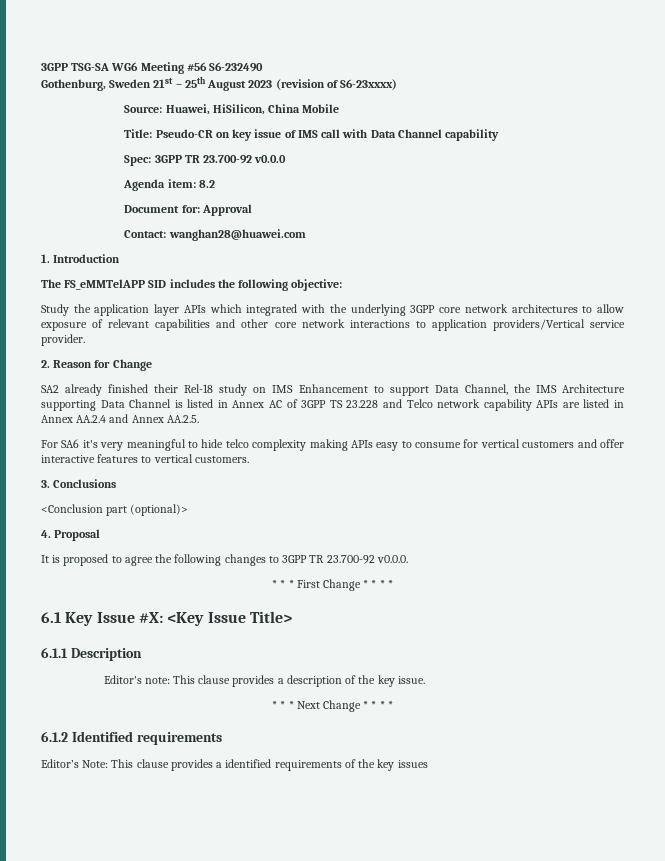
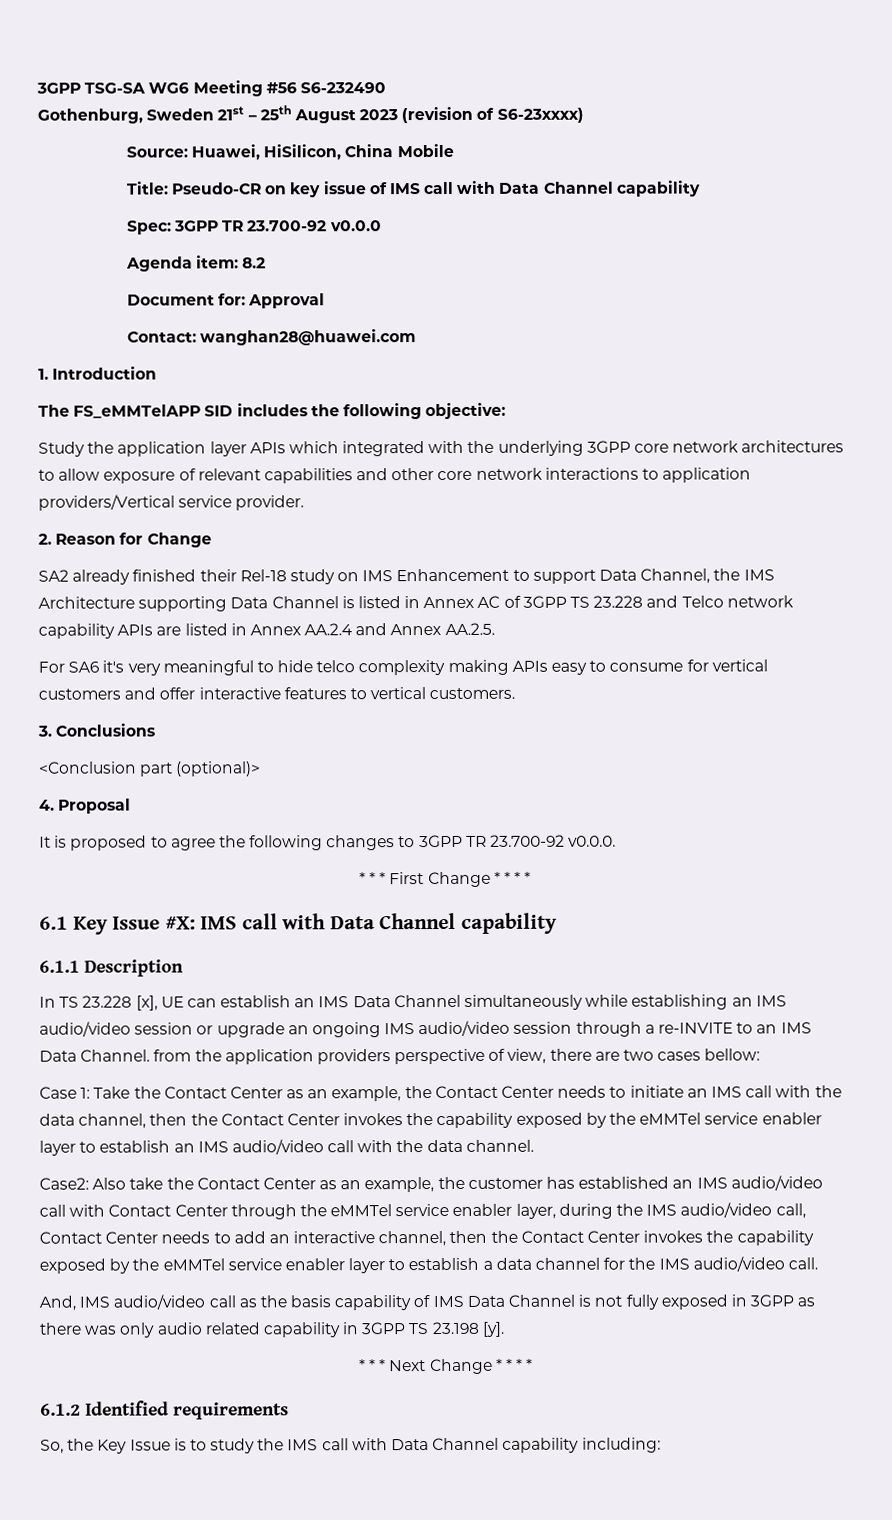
[167,611,292,626] [41,647,142,661] [103,675,425,687] <Key Issue Title> // 6.1.1 Description // Editor's note: This clause provides a description of the key issue. -> [200,912,557,934] [39,959,185,977] [39,994,787,1011] [39,1020,812,1038] [39,1048,761,1065] [39,1085,842,1102] [39,1112,822,1129] [39,1139,534,1156] [39,1175,823,1193] [39,1202,806,1220] [39,1230,814,1247] [39,1256,818,1274] [39,1294,816,1311] [39,1321,505,1338] IMS call with Data Channel capability // 6.1.1 Description // In TS 23.228 [x], UE can establish an IMS Data Channel simultaneously while establishing an IMS audio/video session or upgrade an ongoing IMS audio/video session through a re-INVITE to an IMS Data Channel. from the application providers perspective of view, there are two cases bellow: // Case 1: Take the Contact Center as an example, the Contact Center needs to initiate an IMS call with the data channel, then the Contact Center invokes the capability exposed by the eMMTel service enabler layer to establish an IMS audio/video call with the data channel. // Case2: Also take the Contact Center as an example, the customer has established an IMS audio/video call with Contact Center through the eMMTel service enabler layer, during the IMS audio/video call, Contact Center needs to add an interactive channel, then the Contact Center invokes the capability exposed by the eMMTel service enabler layer to establish a data channel for the IMS audio/video call. // And, IMS audio/video call as the basis capability of IMS Data Channel is not fully exposed in 3GPP as there was only audio related capability in 3GPP TS 23.198 [y].
[41,759,428,771] Editor’s Note: This clause provides a identified requirements of the key issues -> [40,1437,661,1454] So, the Key Issue is to study the IMS call with Data Channel capability including:

